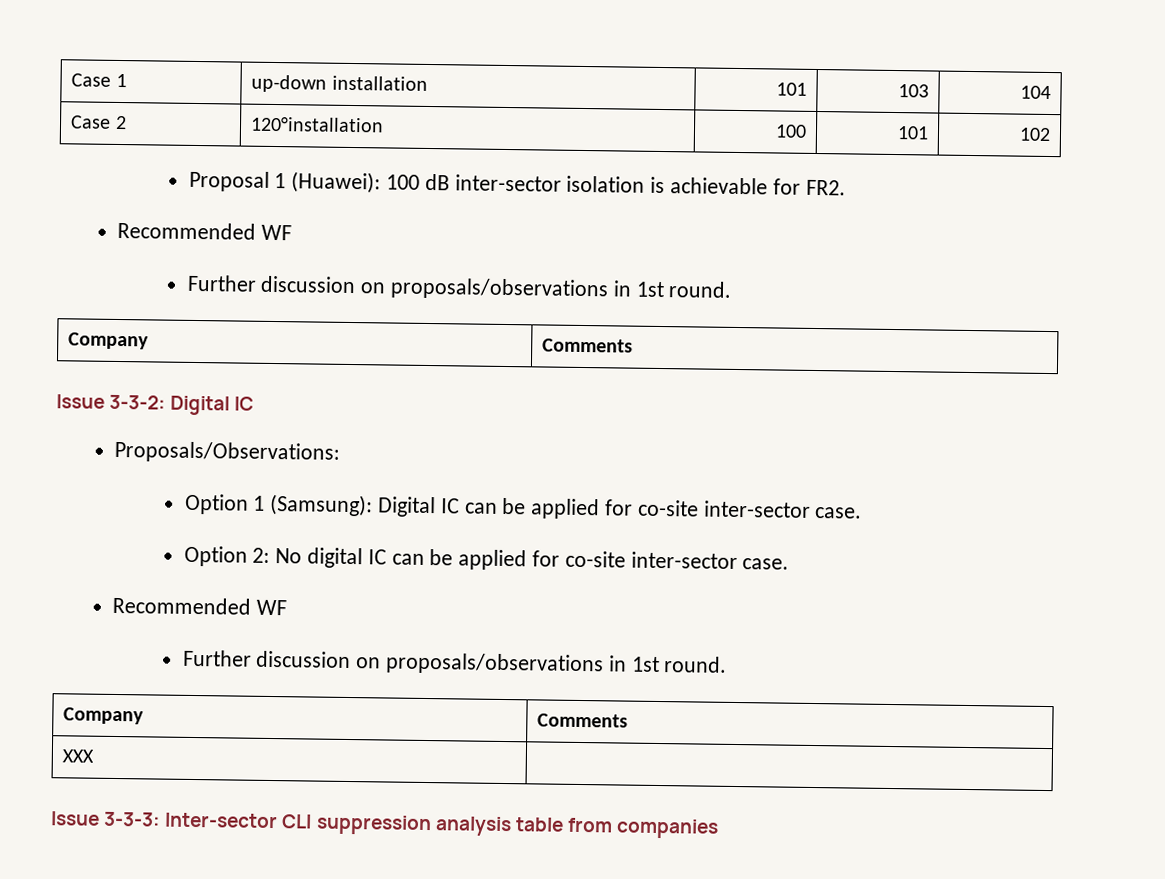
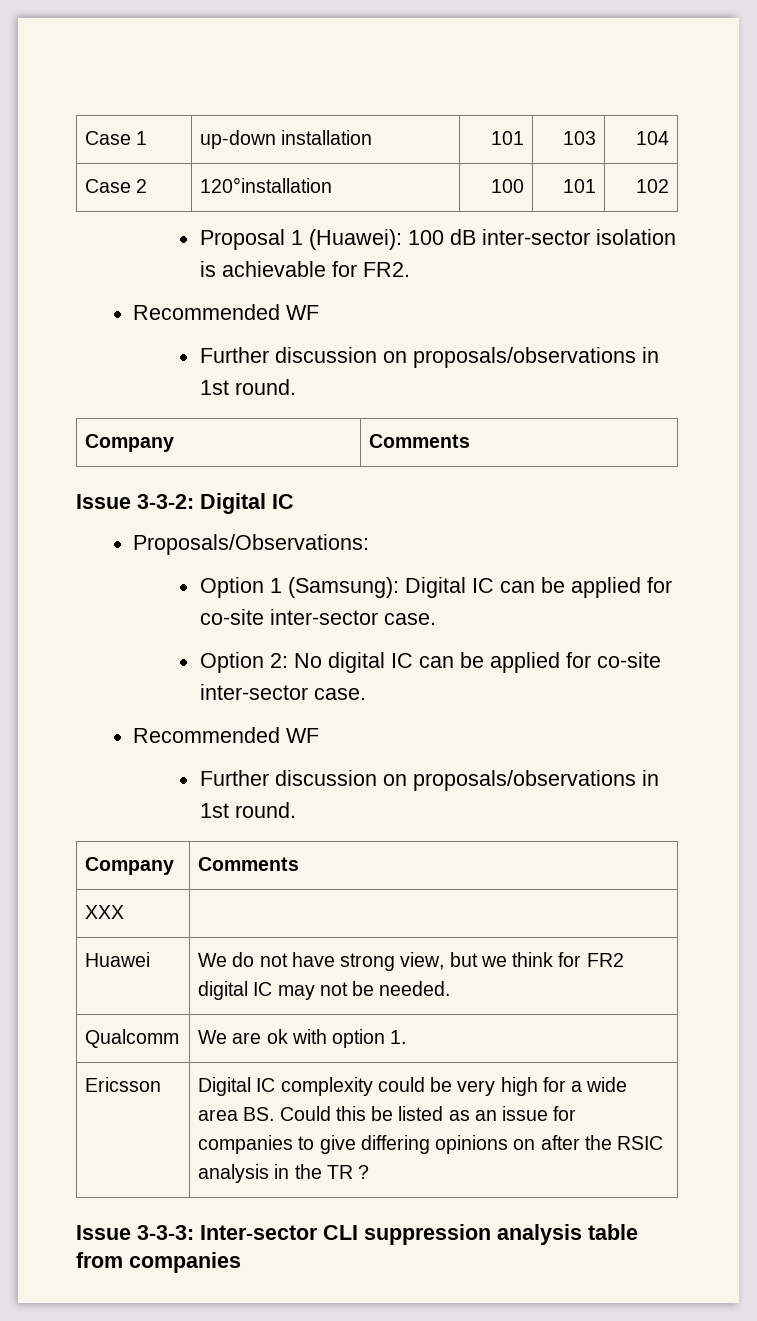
(95, 756) none -> [85,952,151,967] [198,952,624,971] [198,981,451,1000] [85,1029,180,1048] [198,1029,407,1048] [85,1077,162,1092] [198,1077,628,1096] [198,1106,577,1121] [198,1135,664,1154] [198,1164,370,1183] // Huawei | We do not have strong view, but we think for FR2 digital IC may not be needed. // Qualcomm | We are ok with option 1. // Ericsson | Digital IC complexity could be very high for a wide area BS. Could this be listed as an issue for companies to give differing opinions on after the RSIC analysis in the TR ?

